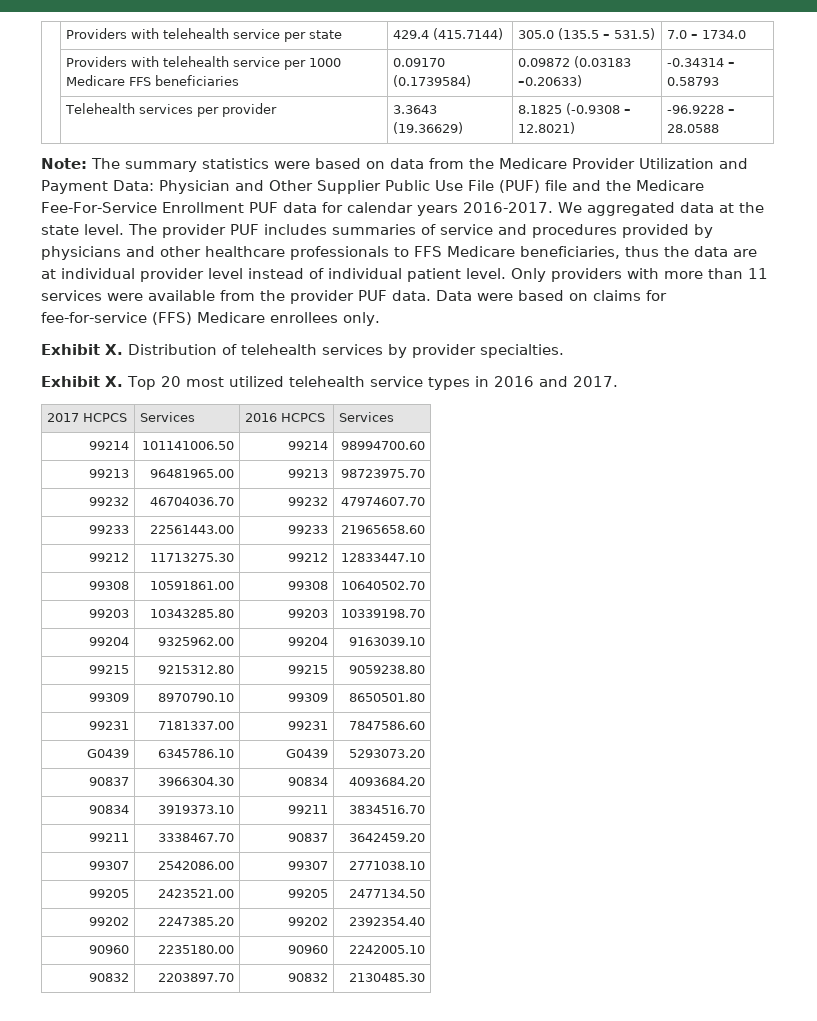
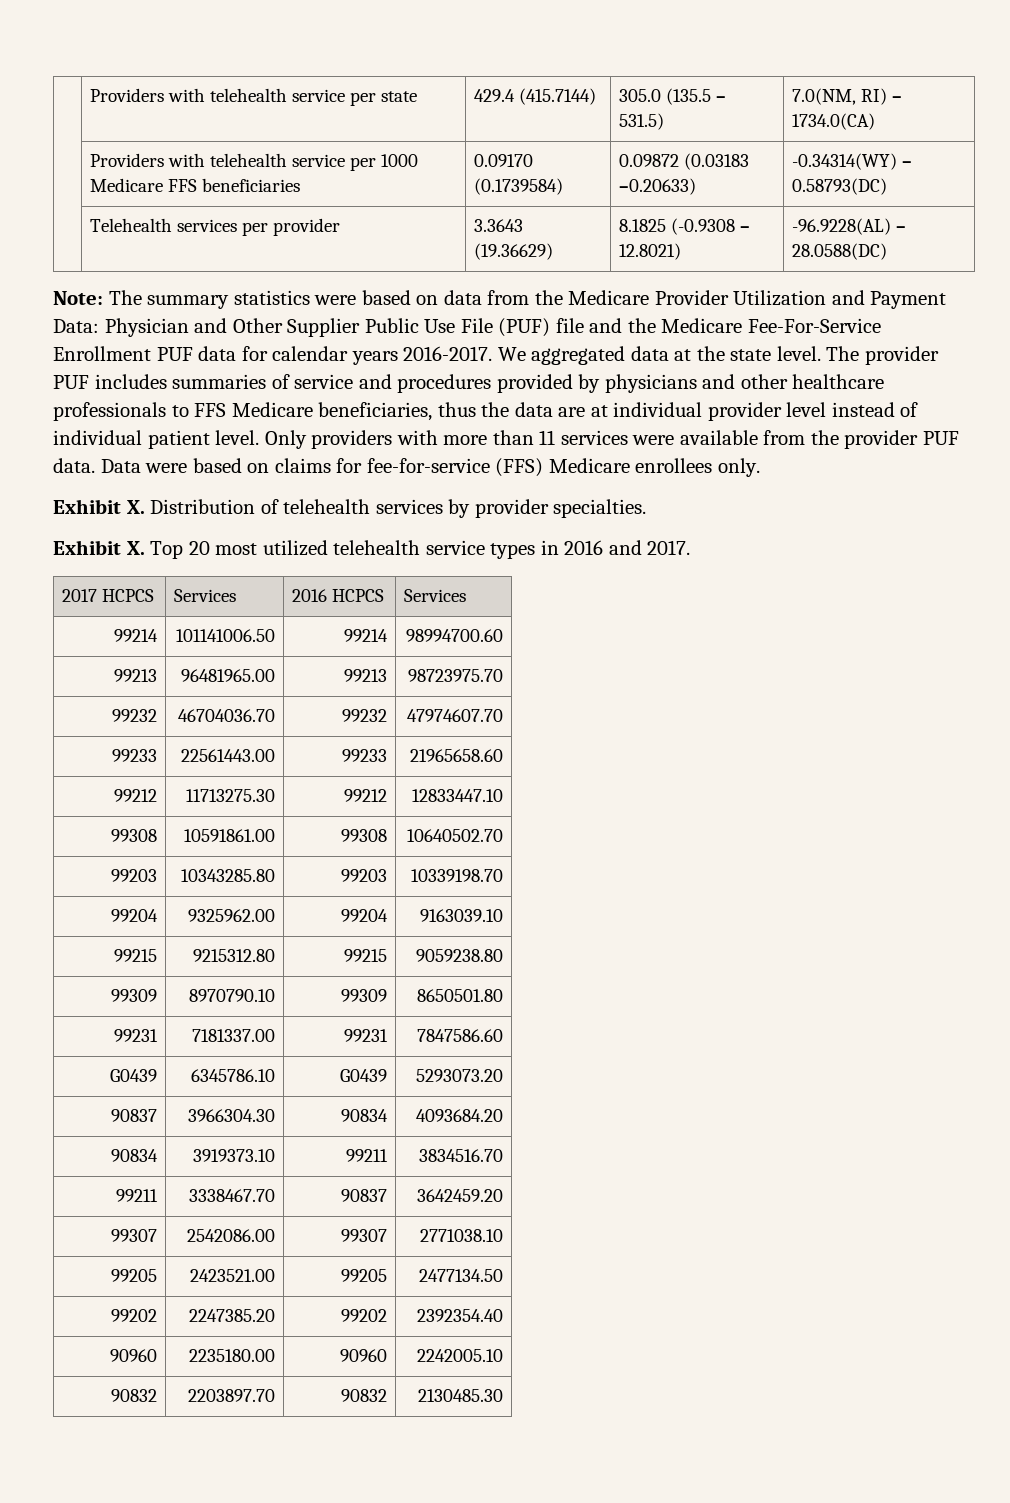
[667,30,747,39] 7.0 – 1734.0 -> [791,88,902,105] [791,113,875,130] 7.0(NM, RI) – 1734.0(CA)
[667,58,736,67] [667,77,720,86] -0.34314 – 0.58793 -> [791,153,912,170] [791,178,887,195] -0.34314(WY) – 0.58793(DC)
[667,105,736,114] [667,124,720,133] -96.9228 – 28.0588 -> [791,218,906,235] [791,243,887,260] -96.9228(AL) – 28.0588(DC)

